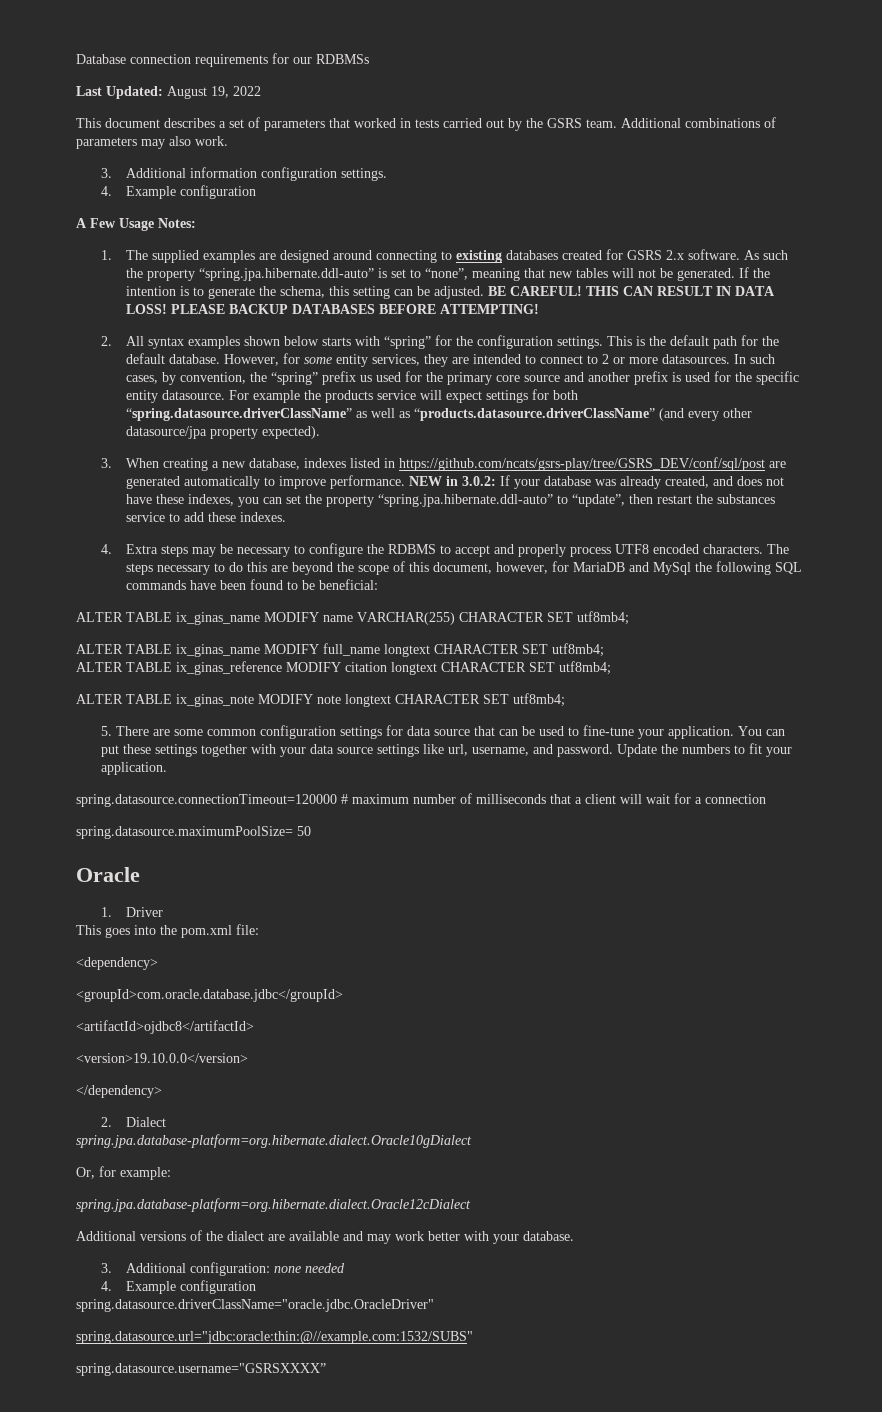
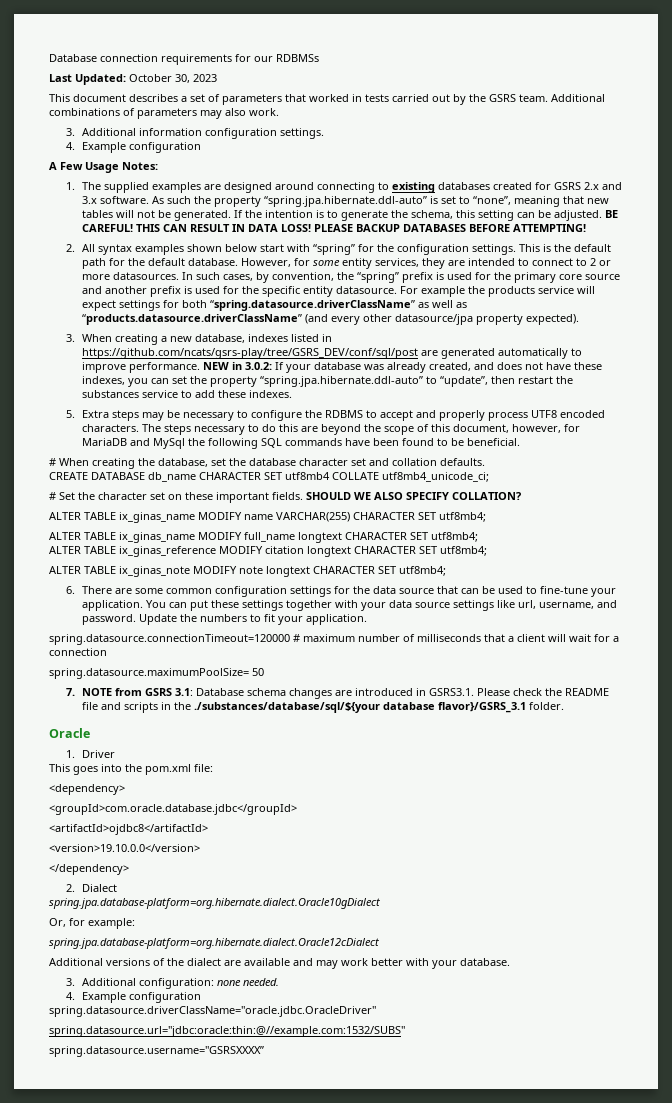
[167,86,261,99] August 19, 2022 -> [129,74,217,83] October 30, 2023
(684, 255) none -> [602,182,623,190] [82,196,98,204] and 3.x
[321,337,351,346] starts -> [260,244,285,252] start
[359,375,372,382] us -> [436,272,445,280] is
[100,544,112,554] 4. -> [65,410,75,418] 5.
[318,579,378,590] beneficial: -> [467,438,521,446] [49,458,485,469] [49,472,489,482] [49,492,521,503] beneficial. // # When creating the database, set the database character set and collation defaults. // CREATE DATABASE db_name CHARACTER SET utf8mb4 COLLATE utf8mb4_unicode_ci; // # Set the character set on these important fields. SHOULD WE ALSO SPECIFY COLLATION?
[100,726,112,736] 5. -> [65,586,75,594] 6.
(403, 730) none -> [353,586,371,594] the
(311, 831) none -> [65,688,610,699] [82,702,565,713] // 7. NOTE from GSRS 3.1: Database schema changes are introduced in GSRS3.1. Please check the README file and scripts in the ./substances/database/sql/${your database flavor}/GSRS_3.1 folder.
[304,1263,345,1273] needed -> [243,978,280,986] needed.

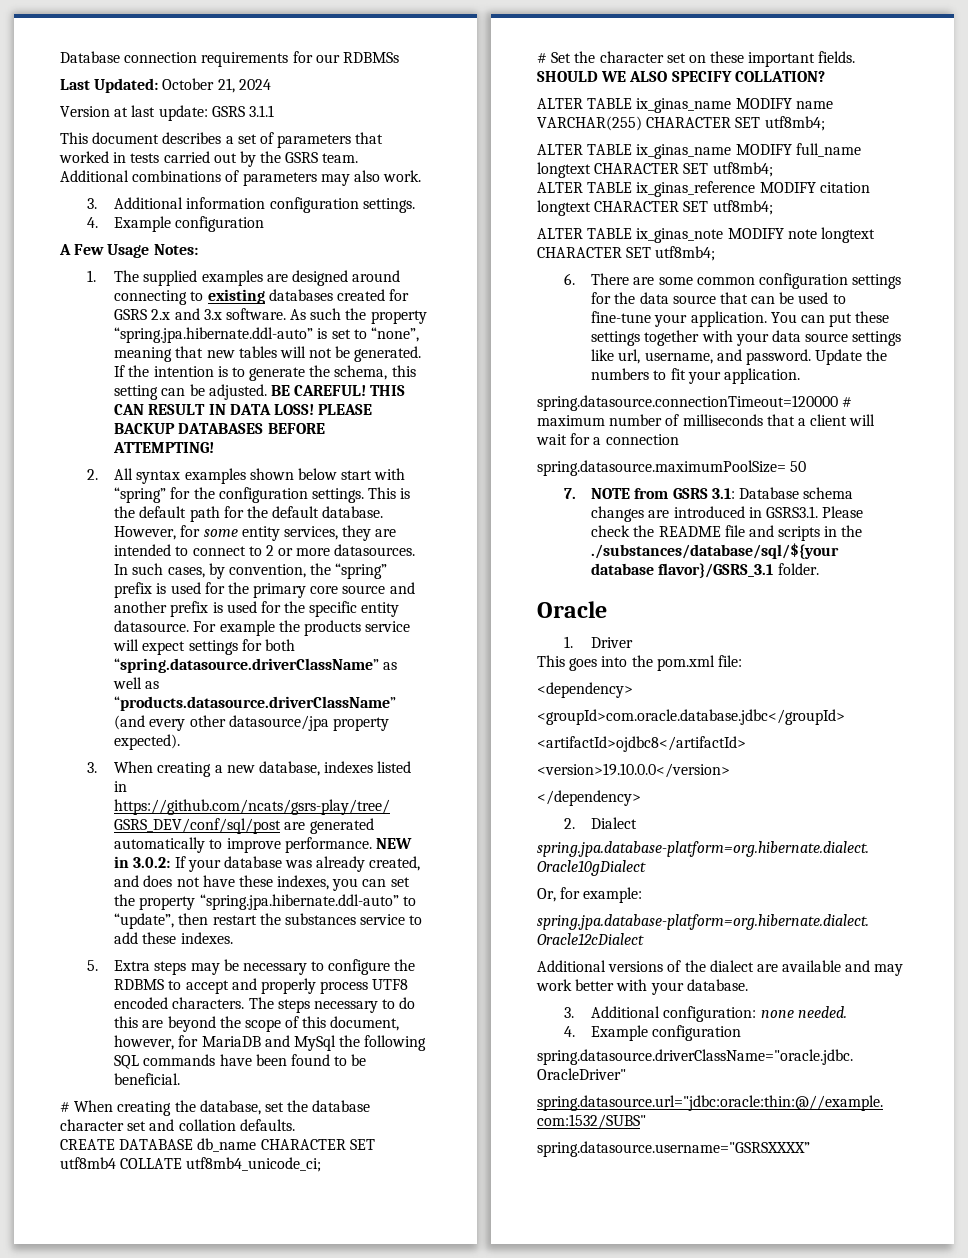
[175,74,217,83] 30, 2023 -> [217,78,271,93] [60,105,274,121] 21, 2024 // Version at last update: GSRS 3.1.1

